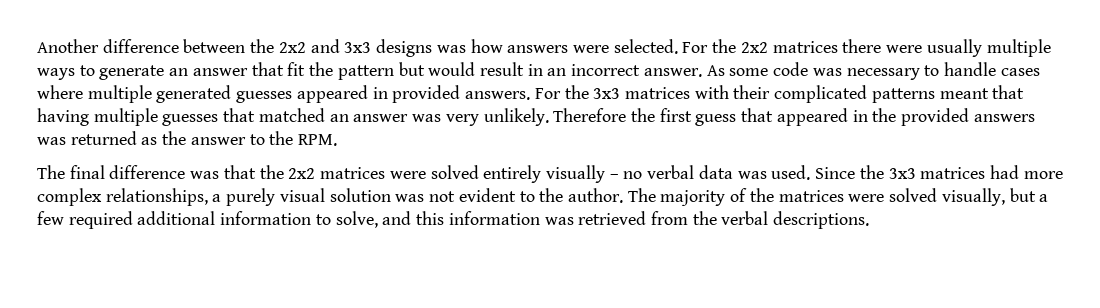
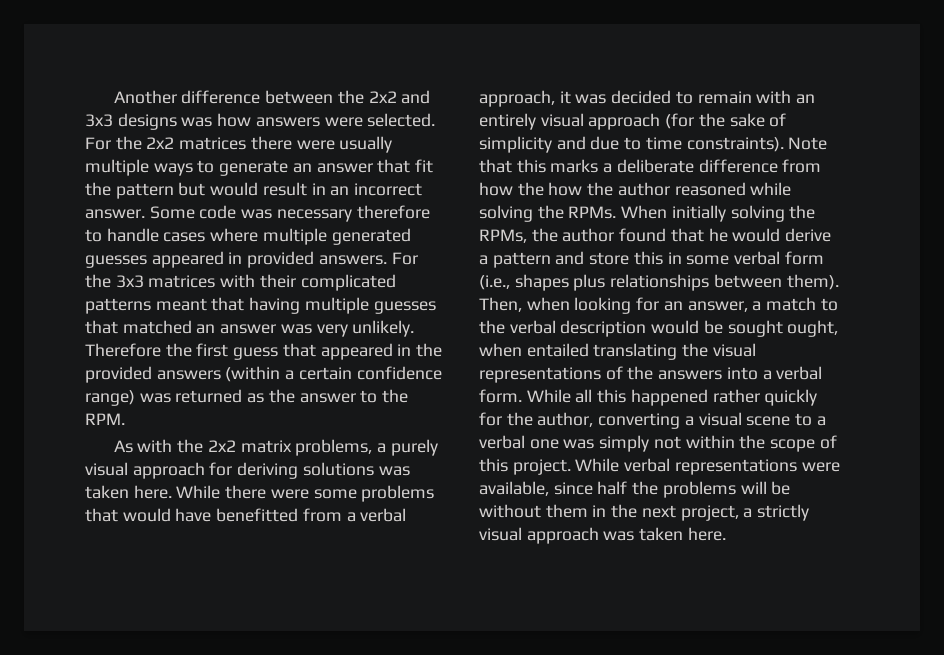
[706,65,769,76] As some -> [149,206,195,219] Some
(920, 74) none -> [356,205,430,219] therefore
(1035, 118) none -> [225,366,442,382] [85,390,135,406] (within a certain confidence range)
[37,165,1063,183] [37,188,1049,206] [37,211,870,229] The final difference was that the 2x2 matrices were solved entirely visually – no verbal data was used. Since the 3x3 matrices had more complex relationships, a purely visual solution was not evident to the author. The majority of the matrices were solved visually, but a few required additional information to solve, and this information was retrieved from the verbal descriptions. -> [113,439,438,456] [85,462,410,479] [85,485,435,502] [85,508,407,522] [479,90,816,107] [479,113,787,130] [479,136,828,153] [479,159,822,173] [479,182,792,196] [479,205,816,222] [479,228,832,243] [479,251,824,268] [479,274,839,291] [479,297,838,314] [479,320,839,337] [479,343,756,360] [479,366,823,383] [479,389,818,406] [479,412,826,429] [479,435,837,452] [479,458,840,475] [479,481,791,498] [479,504,810,521] [479,527,726,544] As with the 2x2 matrix problems, a purely visual approach for deriving solutions was taken here. While there were some problems that would have benefitted from a verbal approach, it was decided to remain with an entirely visual approach (for the sake of simplicity and due to time constraints). Note that this marks a deliberate difference from how the how the author reasoned while solving the RPMs. When initially solving the RPMs, the author found that he would derive a pattern and store this in some verbal form (i.e., shapes plus relationships between them). Then, when looking for an answer, a match to the verbal description would be sought ought, when entailed translating the visual representations of the answers into a verbal form. While all this happened rather quickly for the author, converting a visual scene to a verbal one was simply not within the scope of this project. While verbal representations were available, since half the problems will be without them in the next project, a strictly visual approach was taken here.

